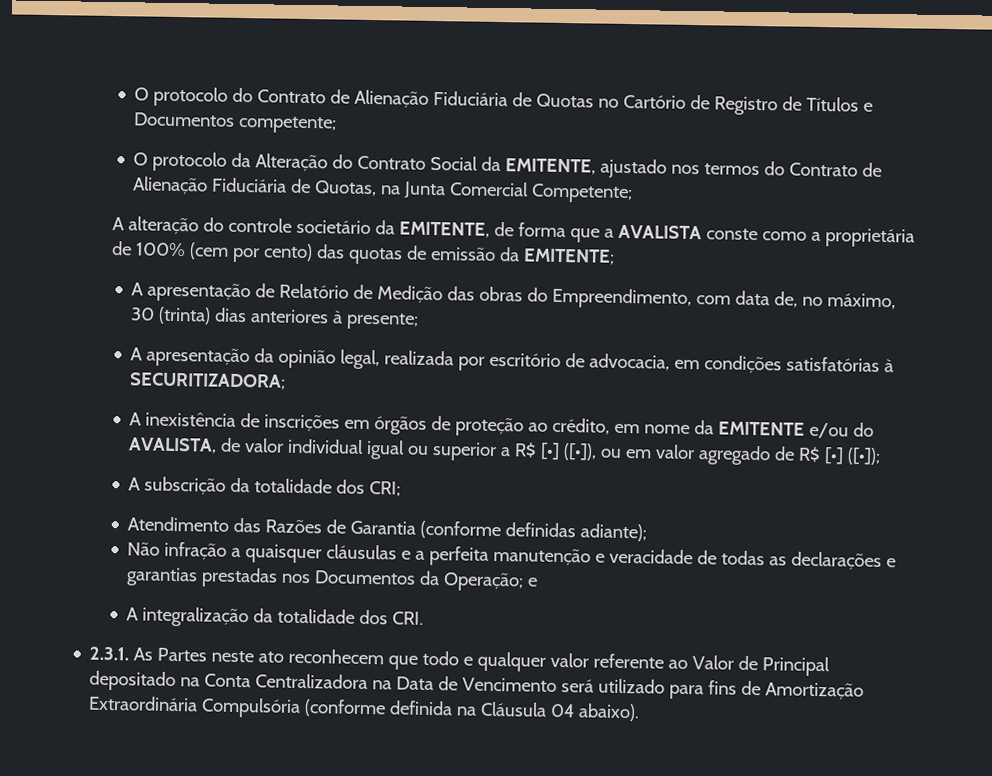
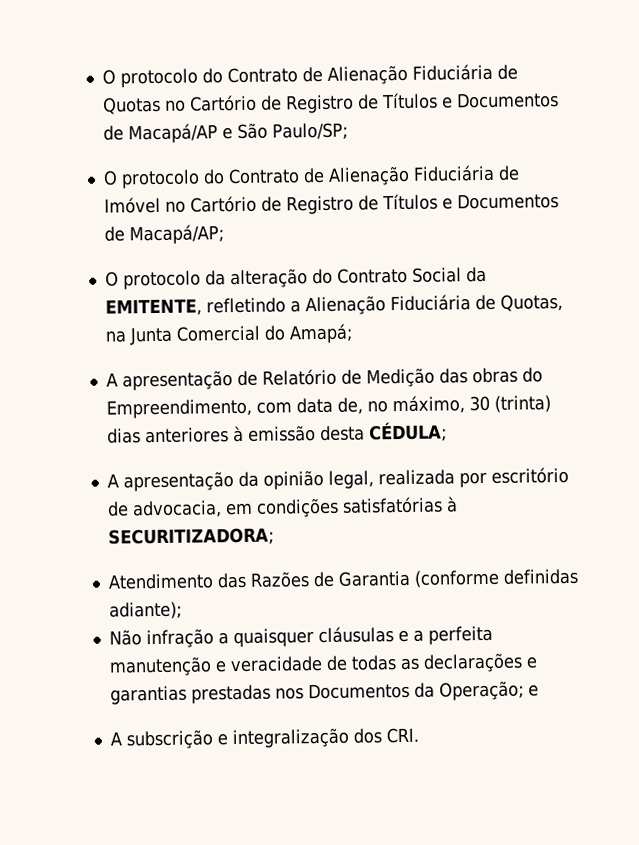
[238,115,338,134] competente; -> [103,122,349,144] [103,164,521,189] [104,193,560,215] [104,224,225,245] de Macapá/AP e São Paulo/SP; // O protocolo do Contrato de Alienação Fiduciária de Imóvel no Cartório de Registro de Títulos e Documentos de Macapá/AP;
[255,153,329,172] Alteração -> [230,269,309,289] alteração
[600,158,883,179] ajustado nos termos do Contrato de -> [206,297,302,314] refletindo a
[531,183,634,204] [111,216,915,248] [111,241,615,265] Competente; // A alteração do controle societário da EMITENTE, de forma que a AVALISTA conste como a proprietária de 100% (cem por cento) das quotas de emissão da EMITENTE; -> [264,323,354,344] do Amapá;
[346,312,420,330] presente; -> [248,421,448,443] emissão desta CÉDULA;
[129,411,875,439] [128,437,882,466] [128,476,402,497] // A inexistência de inscrições em órgãos de proteção ao crédito, em nome da EMITENTE e/ou do AVALISTA, de valor individual igual ou superior a R$ [•] ([•]), ou em valor agregado de R$ [•] ([•]); // A subscrição da totalidade dos CRI; -> (275, 537) none
[142,606,356,628] integralização da totalidade -> [126,728,350,750] subscrição e integralização
[89,646,831,677] [89,670,865,700] [88,695,641,722] // 2.3.1. As Partes neste ato reconhecem que todo e qualquer valor referente ao Valor de Principal depositado na Conta Centralizadora na Data de Vencimento será utilizado para fins de Amortização Extraordinária Compulsória (conforme definida na Cláusula 04 abaixo). -> (420, 735) none

